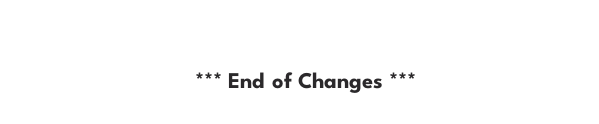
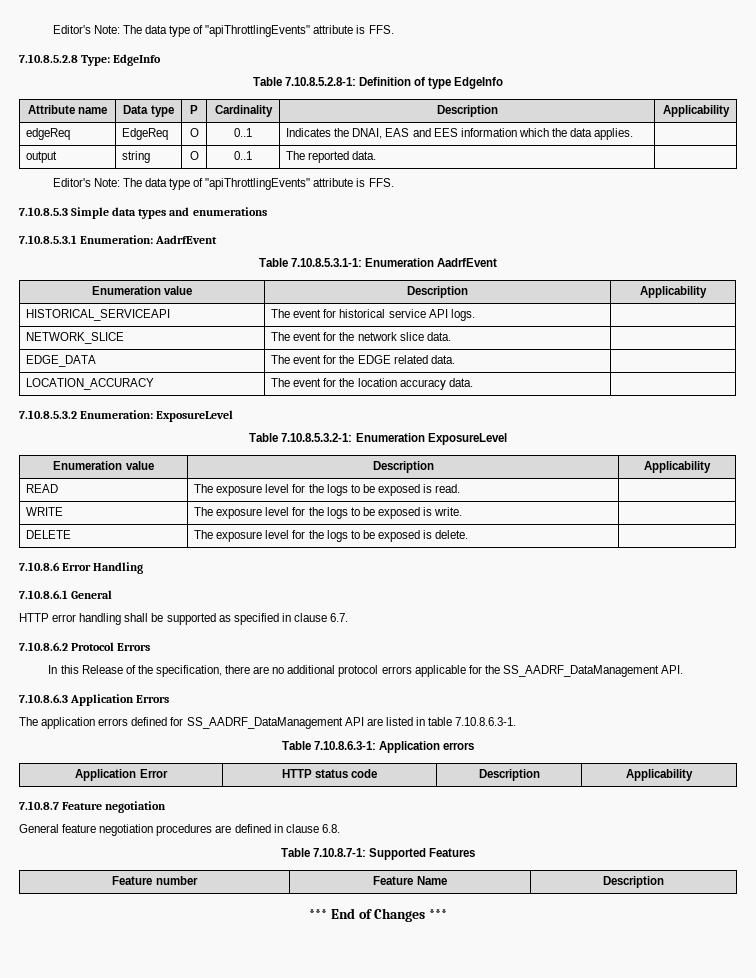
(195, 80) none -> [52,25,394,37] [19,54,162,66] [252,77,504,89] [27,105,108,114] [123,105,174,117] [190,105,198,114] [214,105,273,117] [436,105,498,117] [662,105,730,117] [26,128,71,140] [122,128,169,140] [189,128,199,137] [234,128,252,137] [286,128,634,140] [26,151,58,163] [122,151,151,163] [189,151,199,160] [234,151,252,160] [286,151,377,163] [52,178,394,190] [19,207,267,219] [19,235,218,244] [258,258,498,267] [91,286,193,295] [407,286,469,298] [640,286,707,298] [26,309,171,321] [271,309,475,321] [26,332,125,344] [271,332,451,341] [26,355,97,367] [271,355,455,364] [26,378,155,390] [271,378,473,390] [19,410,234,422] [249,433,507,445] [53,461,154,470] [372,461,434,473] [644,461,711,473] [26,484,59,493] [194,484,461,496] [26,507,64,516] [194,507,463,519] [26,530,72,539] [194,530,469,542] [19,562,144,574] [19,590,113,599] [19,613,349,625] [19,642,151,651] [48,665,684,677] [19,694,170,706] [19,717,517,729] [281,741,475,753] [75,769,168,781] [281,769,378,778] [478,769,540,781] [626,769,693,781] [19,801,167,813] [19,824,340,836] [280,848,476,860] [112,876,198,885] [373,876,447,885] [603,876,664,888] Editor's Note: The data type of "apiThrottlingEvents" attribute is FFS. // 7.10.8.5.2.8 Type: EdgeInfo // Table 7.10.8.5.2.8-1: Definition of type EdgeInfo // Attribute name | Data type | P | Cardinality | Description | Applicability // edgeReq | EdgeReq | O | 0..1 | Indicates the DNAI, EAS and EES information which the data applies. | // output | string | O | 0..1 | The reported data. | // Editor's Note: The data type of "apiThrottlingEvents" attribute is FFS. // 7.10.8.5.3 Simple data types and enumerations // 7.10.8.5.3.1 Enumeration: AadrfEvent // Table 7.10.8.5.3.1-1: Enumeration AadrfEvent // Enumeration value | Description | Applicability // HISTORICAL_SERVICEAPI | The event for historical service API logs. | // NETWORK_SLICE | The event for the network slice data. | // EDGE_DATA | The event for the EDGE related data. | // LOCATION_ACCURACY | The event for the location accuracy data. | // 7.10.8.5.3.2 Enumeration: ExposureLevel // Table 7.10.8.5.3.2-1: Enumeration ExposureLevel // Enumeration value | Description | Applicability // READ | The exposure level for the logs to be exposed is read. | // WRITE | The exposure level for the logs to be exposed is write. | // DELETE | The exposure level for the logs to be exposed is delete. | // 7.10.8.6 Error Handling // 7.10.8.6.1 General // HTTP error handling shall be supported as specified in clause 6.7. // 7.10.8.6.2 Protocol Errors // In this Release of the specification, there are no additional protocol errors applicable for the SS_AADRF_DataManagement API. // 7.10.8.6.3 Application Errors // The application errors defined for SS_AADRF_DataManagement API are listed in table 7.10.8.6.3-1. // Table 7.10.8.6.3-1: Application errors // Application Error | HTTP status code | Description | Applicability // 7.10.8.7 Feature negotiation // General feature negotiation procedures are defined in clause 6.8. // Table 7.10.8.7-1: Supported Features // Feature number | Feature Name | Description //

